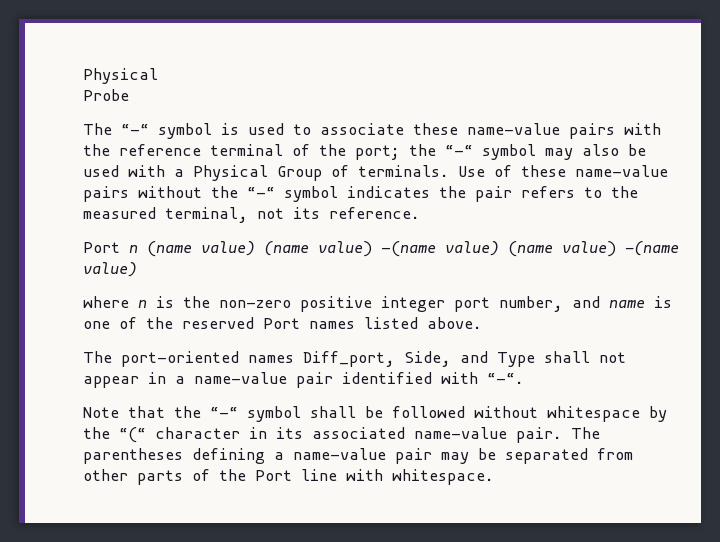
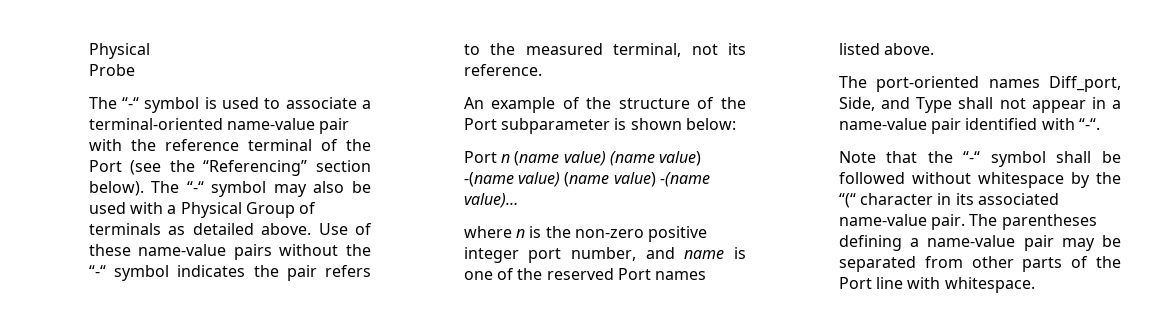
[413,123,616,139] these name-value pairs -> [361,100,371,109] [88,118,350,134] a terminal-oriented name-value pair
[355,144,437,160] port; the -> [88,160,371,176] [88,181,180,196] Port (see the “Referencing” section below). The
[358,165,450,177] terminals. -> [88,223,312,235] terminals as detailed above.
(421, 213) none -> [463,97,746,113] [463,118,737,134] // An example of the structure of the Port subparameter is shown below:
[83,262,138,277] value) -> [463,193,518,208] value)…

